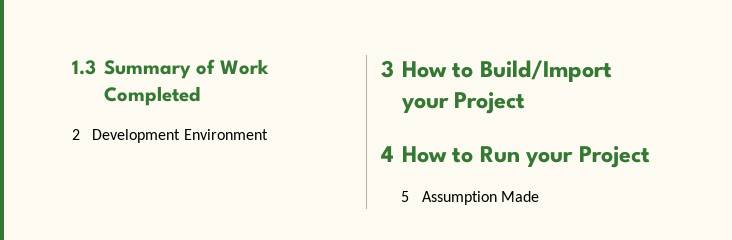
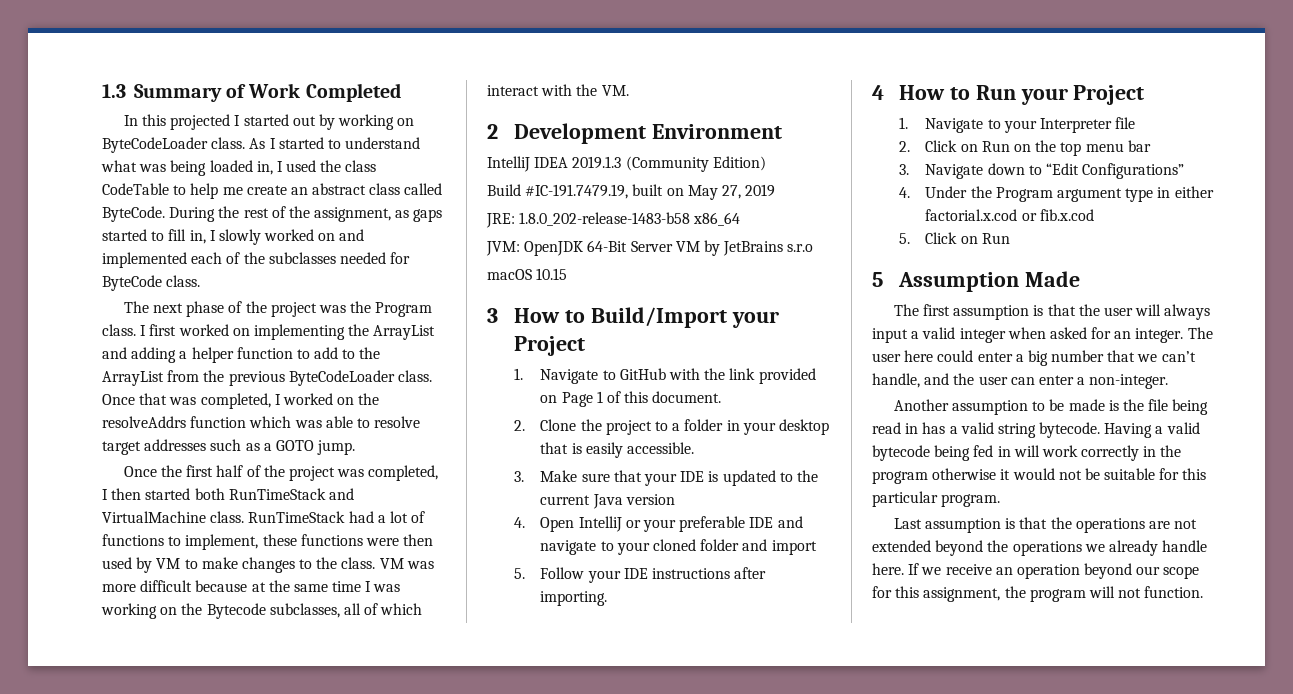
[72,129,268,143] 2 Development Environment -> [123,114,415,130] [102,137,421,153] [101,160,377,176] [102,183,443,199] [102,206,443,222] [102,229,365,245] [102,252,411,268] [102,275,201,291] [123,301,433,317] [102,324,436,340] [102,347,381,363] [102,370,432,386] [102,393,380,409] [102,416,421,428] [102,439,356,455] [123,465,439,481] [102,488,354,500] [102,511,426,523] [102,534,434,550] [102,557,434,573] [102,580,401,592] [101,603,423,619] [487,84,629,96] [487,123,782,144] [487,156,766,172] [487,184,776,200] [486,212,741,228] [486,240,814,256] [487,268,568,280] In this projected I started out by working on ByteCodeLoader class. As I started to understand what was being loaded in, I used the class CodeTable to help me create an abstract class called ByteCode. During the rest of the assignment, as gaps started to fill in, I slowly worked on and implemented each of the subclasses needed for ByteCode class. // The next phase of the project was the Program class. I first worked on implementing the ArrayList and adding a helper function to add to the ArrayList from the previous ByteCodeLoader class. Once that was completed, I worked on the resolveAddrs function which was able to resolve target addresses such as a GOTO jump. // Once the first half of the project was completed, I then started both RunTimeStack and VirtualMachine class. RunTimeStack had a lot of functions to implement, these functions were then used by VM to make changes to the class. VM was more difficult because at the same time I was working on the Bytecode subclasses, all of which interact with the VM. // 2 Development Environment // IntelliJ IDEA 2019.1.3 (Community Edition) // Build #IC-191.7479.19, built on May 27, 2019 // JRE: 1.8.0_202-release-1483-b58 x86_64 // JVM: OpenJDK 64-Bit Server VM by JetBrains s.r.o // macOS 10.15
(526, 103) none -> [513,368,816,384] [540,391,722,407] [513,419,829,435] [540,442,694,458] [513,470,818,486] [540,494,675,509] [513,516,803,532] [540,539,817,555] [513,567,767,583] [540,591,608,606] // 1. Navigate to GitHub with the link provided on Page 1 of this document. // 2. Clone the project to a folder in your desktop that is easily accessible. // 3. Make sure that your IDE is updated to the current Java version // 4. Open IntelliJ or your preferable IDE and navigate to your cloned folder and import // 5. Follow your IDE instructions after importing.
[401,191,539,205] 5 Assumption Made -> [898,117,1136,133] [898,140,1151,156] [898,163,1185,179] [898,186,1214,202] [925,209,1094,221] [898,232,1010,244] [872,271,1080,292] [893,304,1211,320] [872,327,1213,343] [872,350,1196,366] [872,373,1169,389] [893,399,1209,415] [872,422,1200,438] [872,445,1182,461] [872,468,1207,484] [872,491,1001,507] [893,517,1198,533] [872,540,1208,556] [872,563,1200,579] [872,586,1204,602] 1. Navigate to your Interpreter file // 2. Click on Run on the top menu bar // 3. Navigate down to “Edit Configurations” // 4. Under the Program argument type in either factorial.x.cod or fib.x.cod // 5. Click on Run // 5 Assumption Made // The first assumption is that the user will always input a valid integer when asked for an integer. The user here could enter a big number that we can’t handle, and the user can enter a non-integer. // Another assumption to be made is the file being read in has a valid string bytecode. Having a valid bytecode being fed in will work correctly in the program otherwise it would not be suitable for this particular program. // Last assumption is that the operations are not extended beyond the operations we already handle here. If we receive an operation beyond our scope for this assignment, the program will not function.

